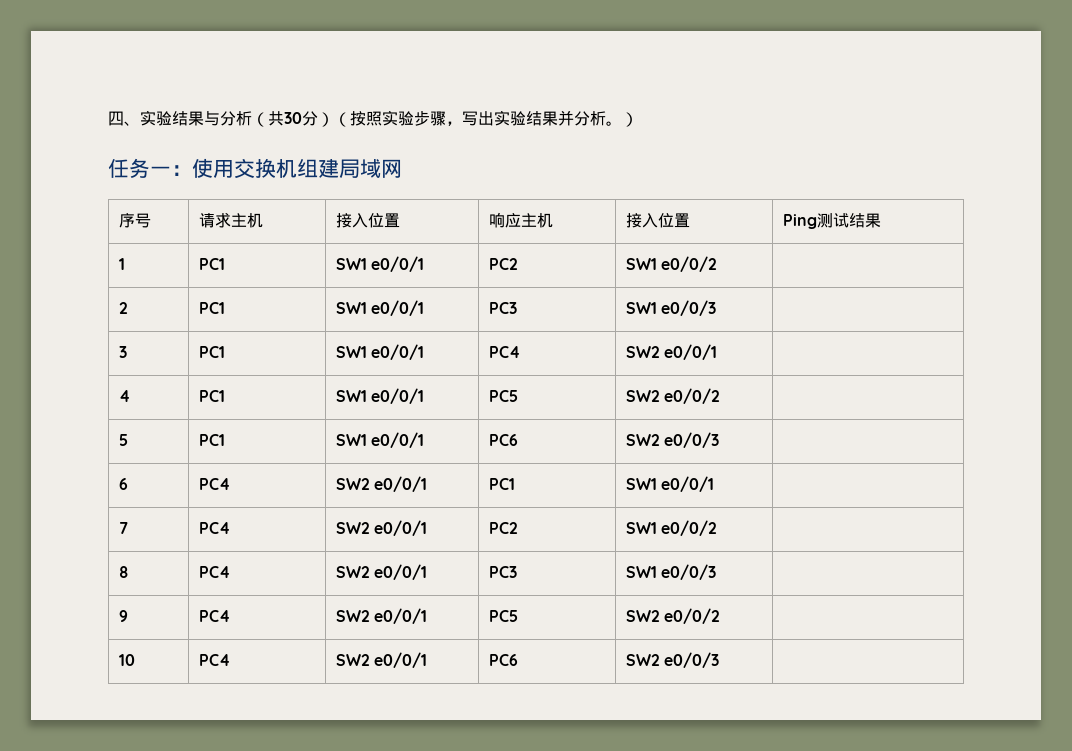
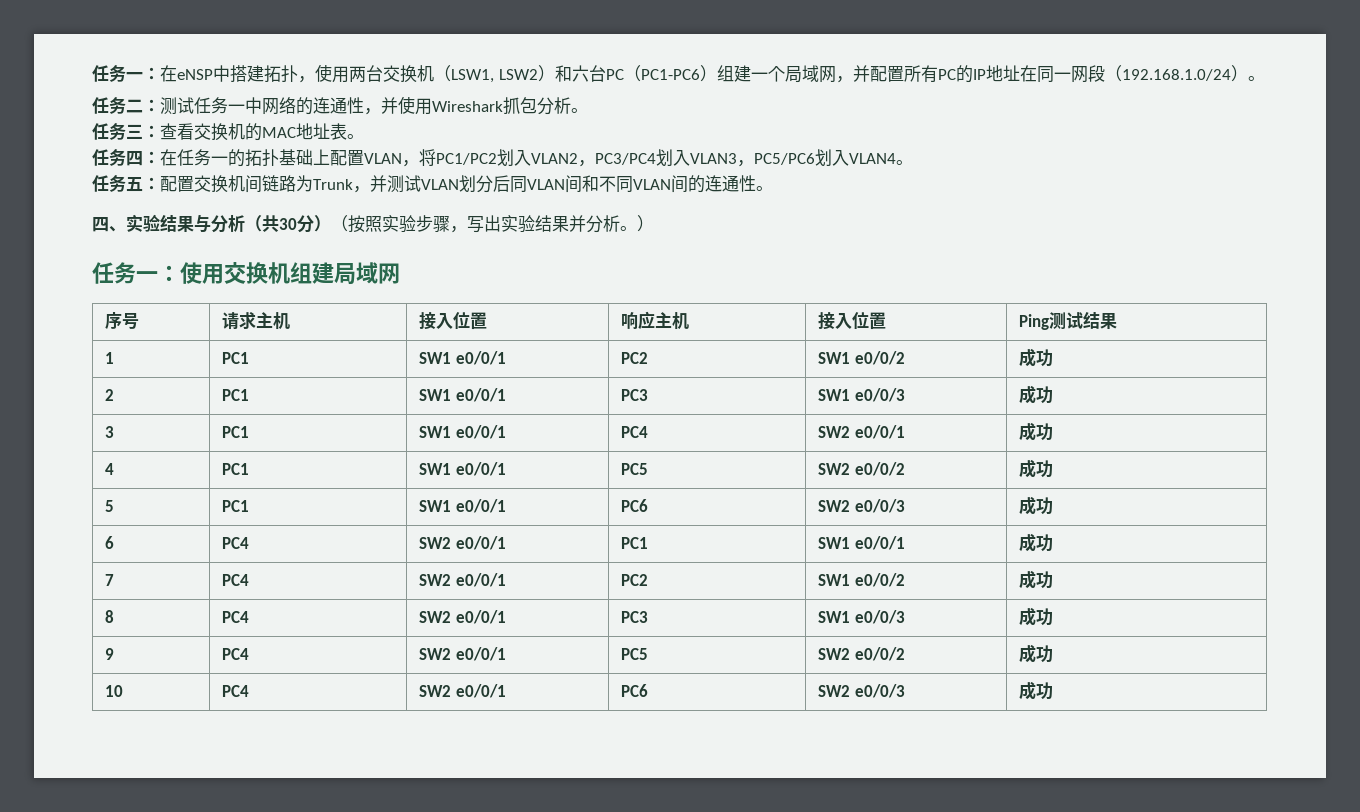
(108, 118) none -> [92,64,1265,83] [92,96,588,115] [92,123,364,141] [92,149,913,167] [92,175,773,193] 任务一：在eNSP中搭建拓扑，使用两台交换机（LSW1, LSW2）和六台PC（PC1-PC6）组建一个局域网，并配置所有PC的IP地址在同一网段（192.168.1.0/24）。 // 任务二：测试任务一中网络的连通性，并使用Wireshark抓包分析。 // 任务三：查看交换机的MAC地址表。 // 任务四：在任务一的拓扑基础上配置VLAN，将PC1/PC2划入VLAN2，PC3/PC4划入VLAN3，PC5/PC6划入VLAN4。 // 任务五：配置交换机间链路为Trunk，并测试VLAN划分后同VLAN间和不同VLAN间的连通性。 //
(718, 264) none -> [1019,348,1054,367] 成功
(717, 308) none -> [1019,385,1054,404] 成功
(718, 352) none -> [1019,422,1054,441] 成功
(721, 396) none -> [1019,459,1054,478] 成功
(720, 440) none -> [1019,496,1054,515] 成功
(715, 484) none -> [1019,533,1054,552] 成功
(718, 528) none -> [1019,570,1054,589] 成功
(717, 572) none -> [1019,607,1054,626] 成功
(721, 616) none -> [1019,644,1054,663] 成功
(720, 660) none -> [1019,681,1054,700] 成功

